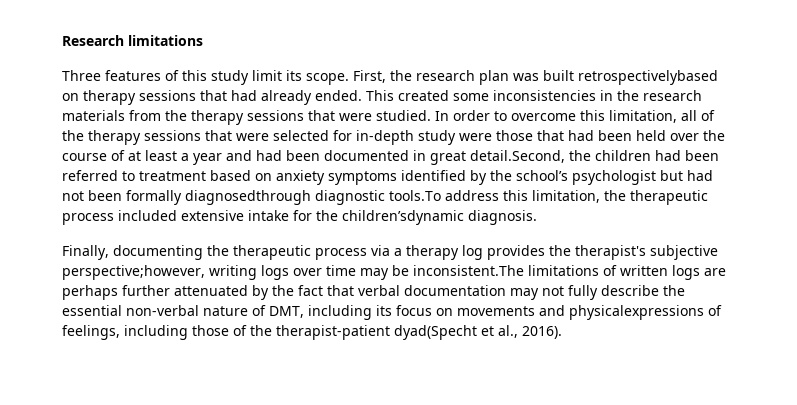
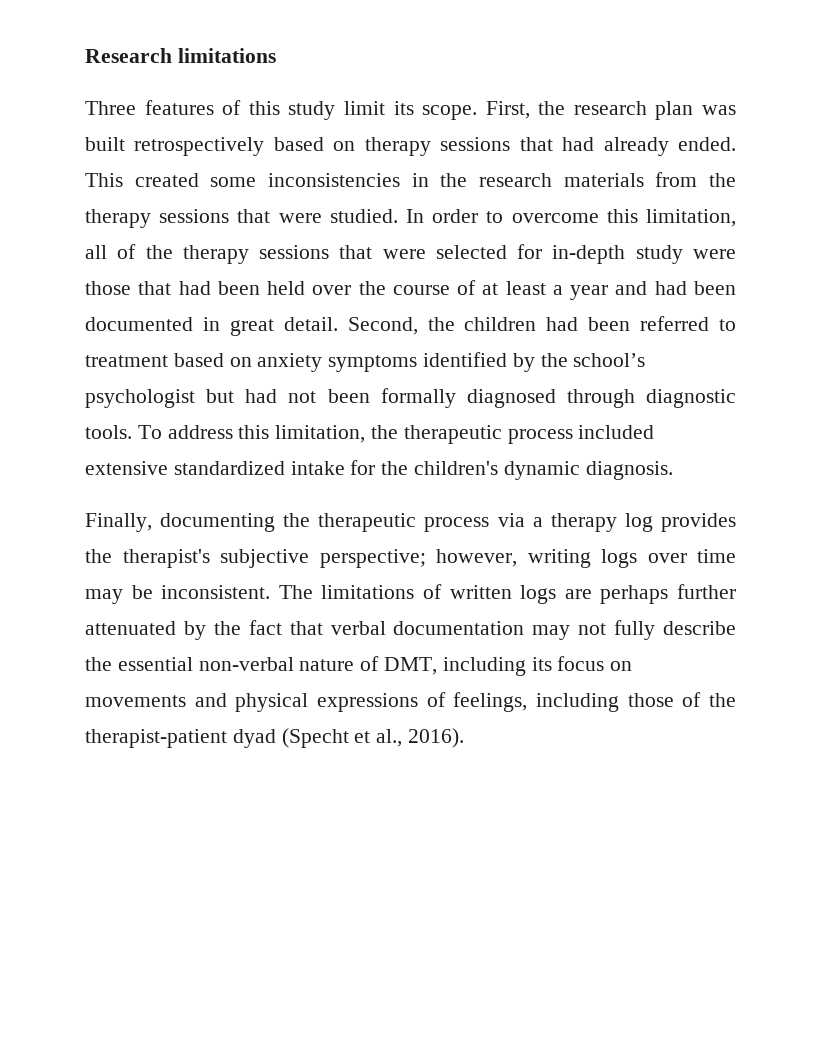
[578,70,718,85] retrospectivelybased -> [134,137,324,156] retrospectively based
[470,150,565,163] detail.Second, -> [283,317,418,335] detail. Second,
[185,190,441,205] diagnosedthrough diagnostic tools.To -> [466,389,736,408] [85,425,162,439] diagnosed through diagnostic tools. To
(244, 215) none -> [173,461,285,475] standardized
[342,210,464,225] children’sdynamic -> [414,461,580,480] children's dynamic
[62,265,205,280] perspective;however, -> [319,549,517,568] perspective; however,
[413,265,524,276] inconsistent.The -> [161,585,313,599] inconsistent. The
[569,305,704,320] physicalexpressions -> [235,693,418,712] physical expressions
[394,325,477,340] dyad(Specht -> [232,728,349,748] dyad (Specht

